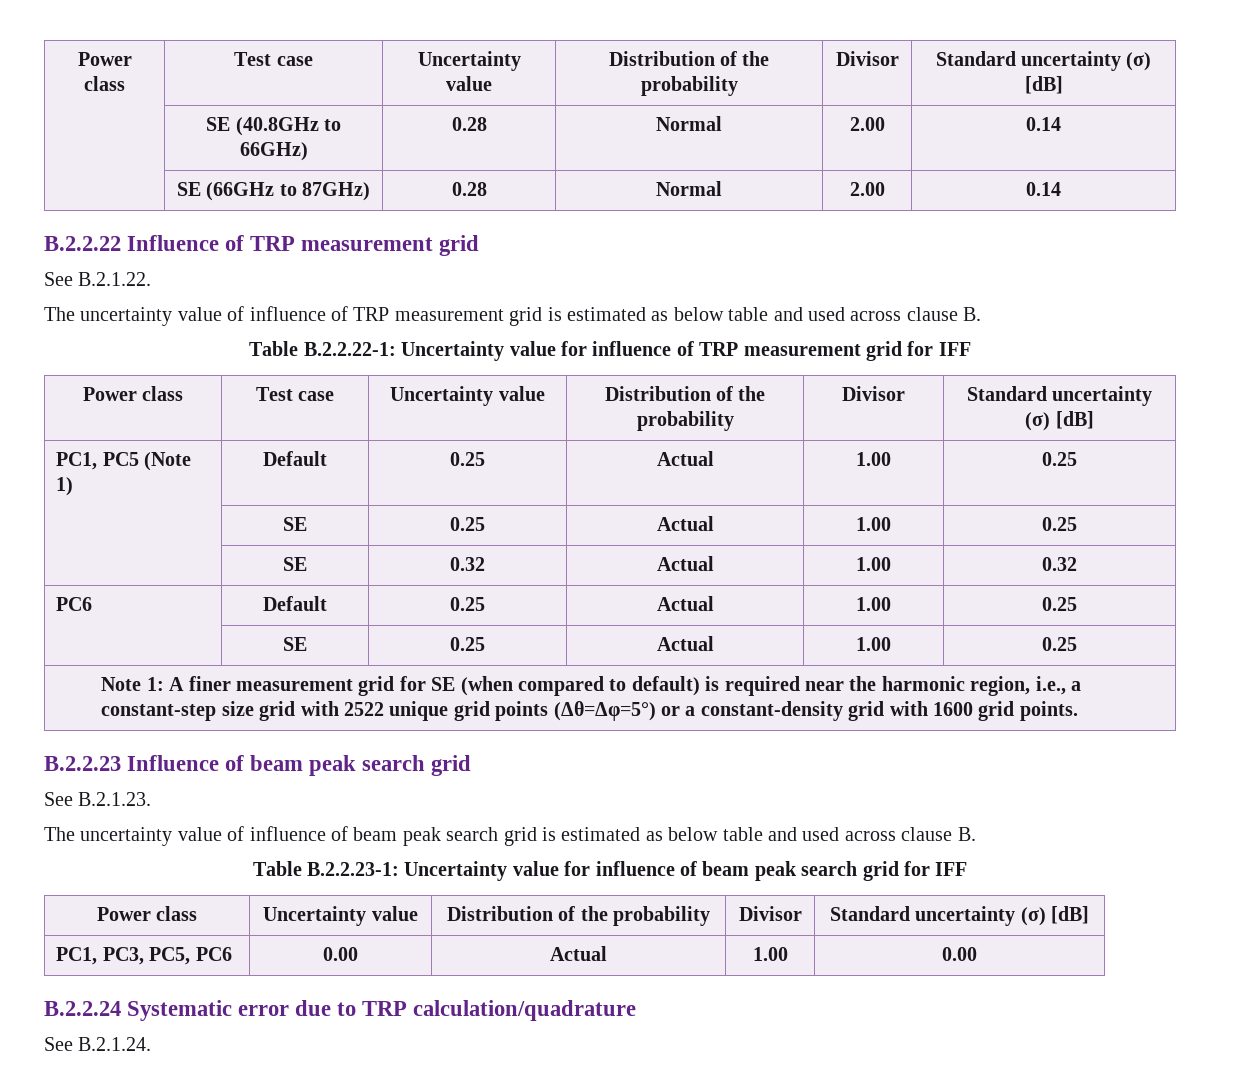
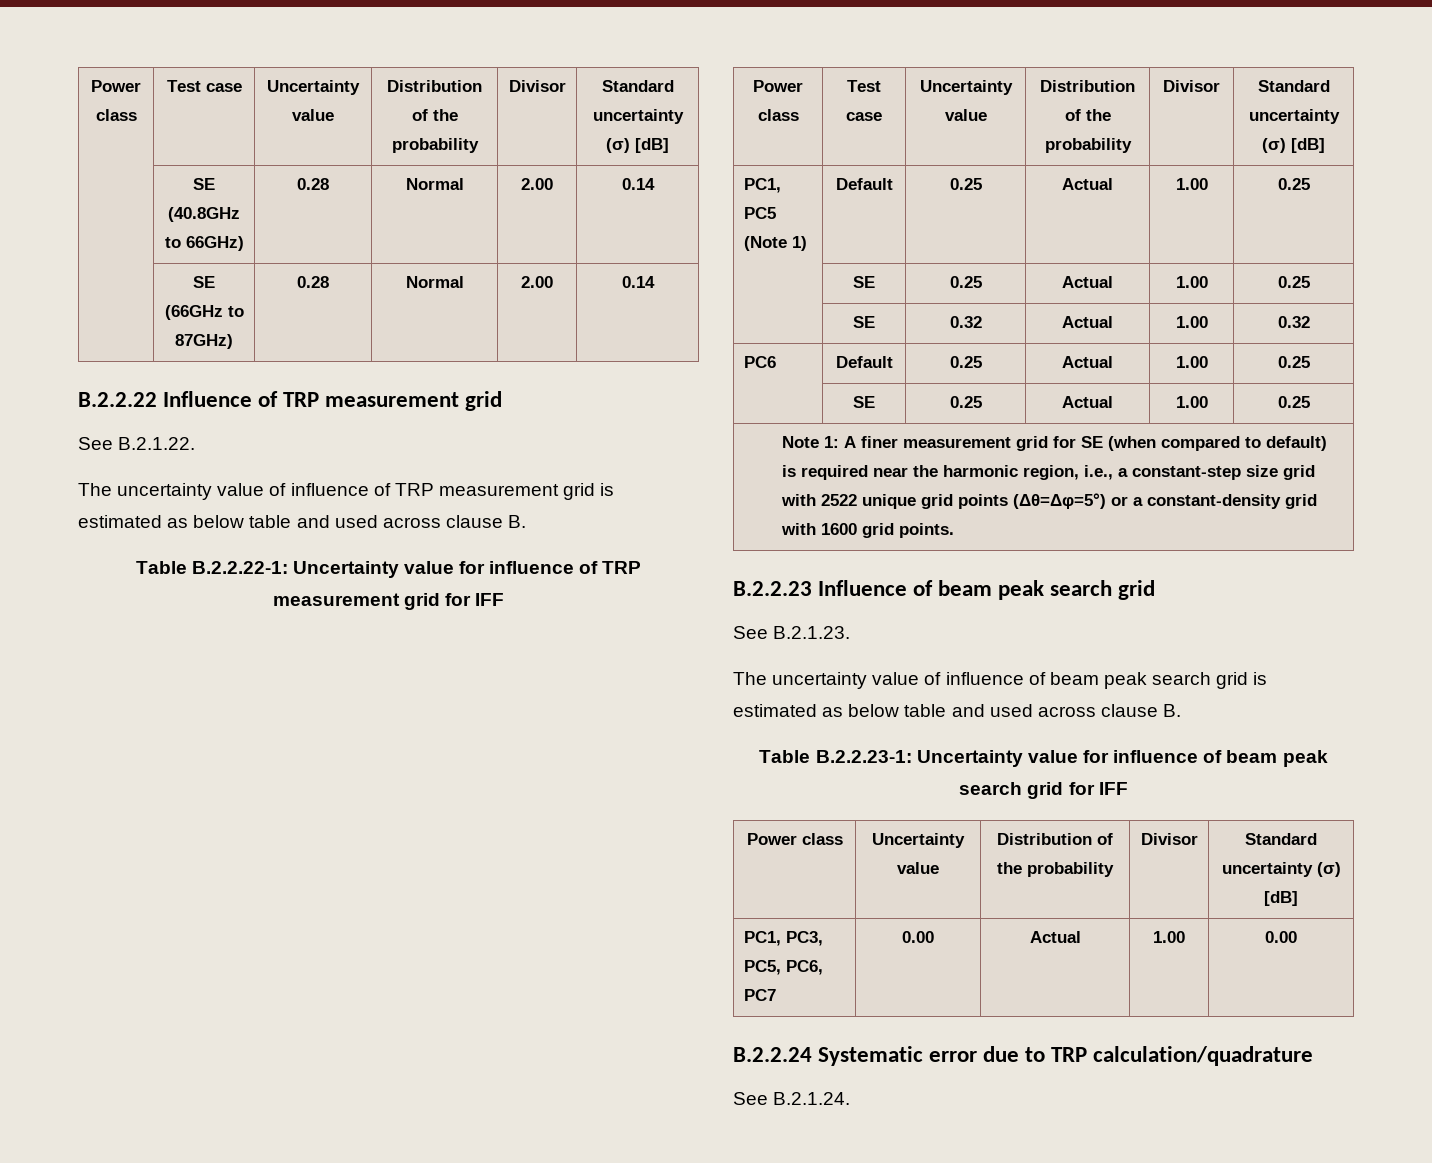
[195,947,232,961] PC6 -> [785,960,823,975] [743,989,776,1001] PC6, PC7

